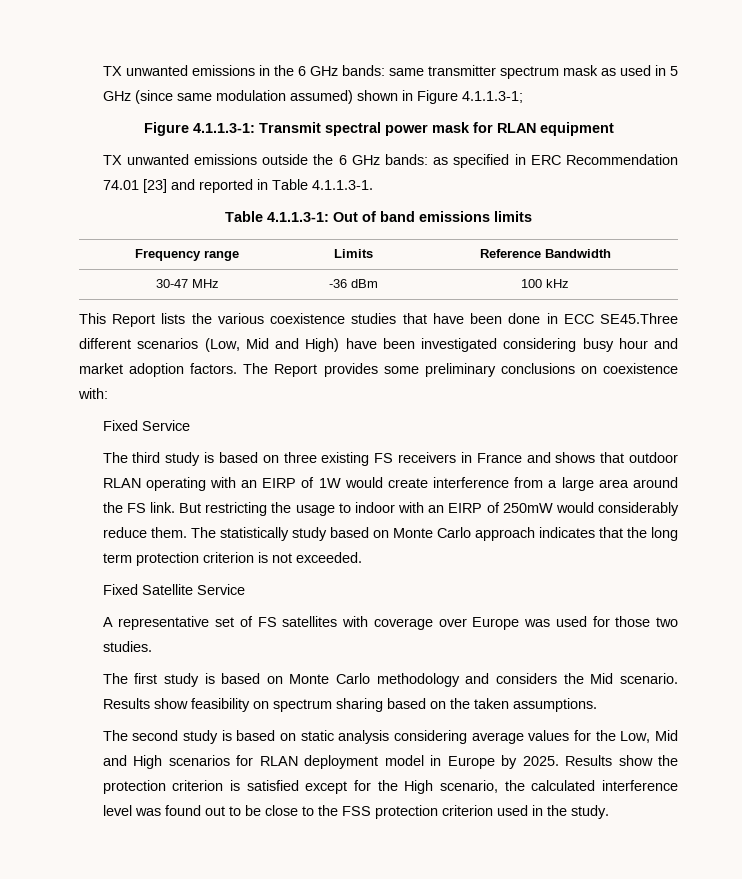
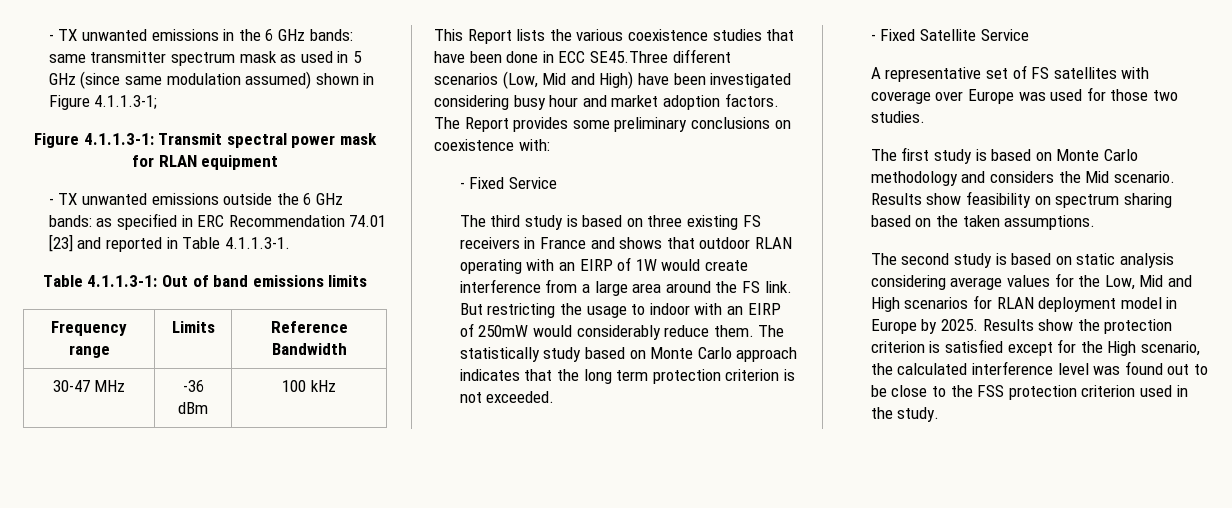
(102, 71) none -> [48,34,54,41] -
(614, 129) none -> [48,198,54,205] -
(108, 393) none -> [459,182,465,189] -
(362, 557) none -> [870,34,876,41] -

